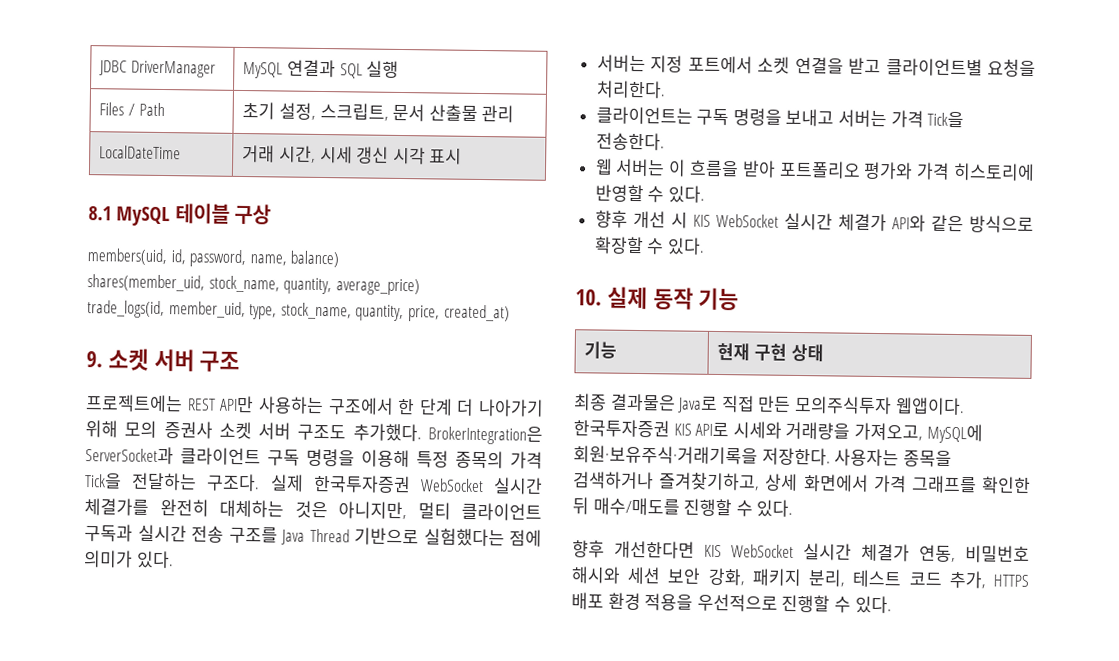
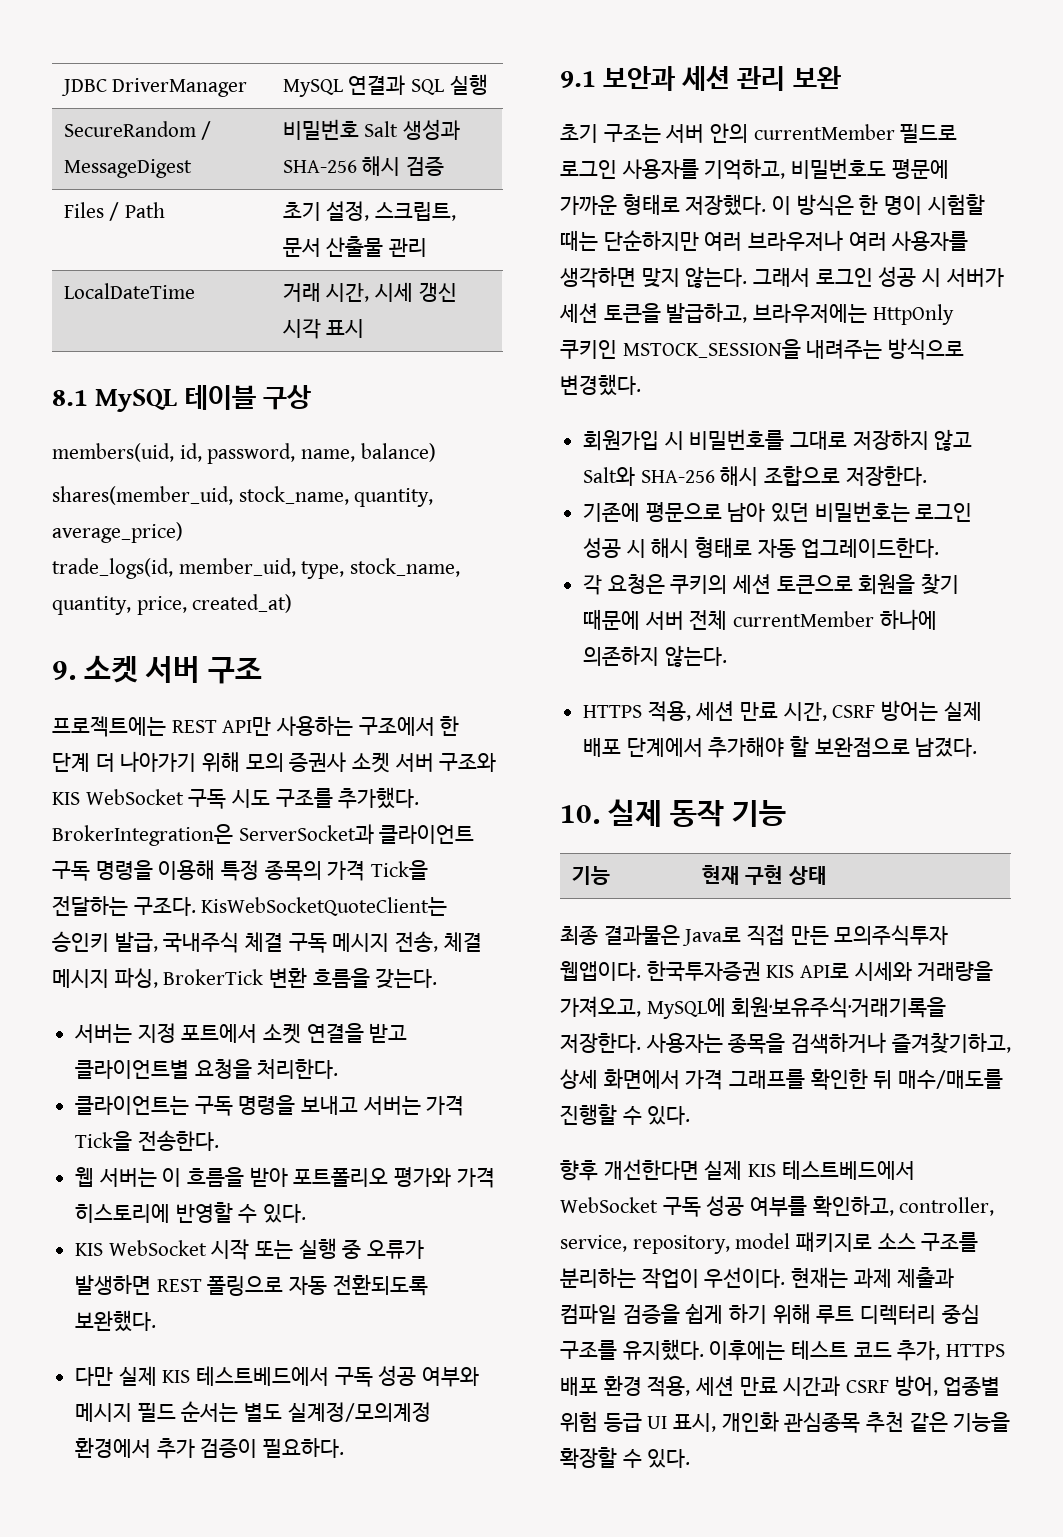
(400, 69) none -> [63,121,212,140] [63,159,192,178] [282,119,461,140] [282,156,445,176] // SecureRandom / MessageDigest | 비밀번호 Salt 생성과 SHA-256 해시 검증
[297,423,347,441] 구조도 -> [439,753,497,772] [52,788,333,809] 구조와 KIS WebSocket 구독 시도 구조를
[269,474,543,495] [84,498,542,521] [84,524,542,547] [83,550,174,569] 실제 한국투자증권 WebSocket 실시간 체결가를 완전히 대체하는 것은 아니지만, 멀티 클라이언트 구독과 실시간 전송 구조를 Java Thread 기반으로 실험했다는 점에 의미가 있다. -> [201,897,448,916] [52,931,482,953] [52,967,438,988] KisWebSocketQuoteClient는 승인키 발급, 국내주식 체결 구독 메시지 전송, 체결 메시지 파싱, BrokerTick 변환 흐름을 갖는다.
[594,210,1034,233] [593,236,705,255] 향후 개선 시 KIS WebSocket 실시간 체결가 API와 같은 방식으로 확장할 수 있다. -> [75,1238,425,1260] [75,1274,428,1296] [75,1310,157,1332] [75,1365,480,1387] [75,1401,431,1422] [75,1437,345,1459] [560,66,841,91] [560,123,958,143] [560,158,949,180] [560,194,985,216] [560,230,969,251] [560,266,1004,288] [559,303,954,325] [560,338,965,360] [560,374,641,396] [583,429,973,451] [583,465,927,486] [583,501,973,522] [583,537,940,558] [583,574,960,595] [583,609,937,630] [583,645,727,667] [583,700,982,722] [583,736,978,758] KIS WebSocket 시작 또는 실행 중 오류가 발생하면 REST 폴링으로 자동 전환되도록 보완했다. // 다만 실제 KIS 테스트베드에서 구독 성공 여부와 메시지 필드 순서는 별도 실계정/모의계정 환경에서 추가 검증이 필요하다. // 9.1 보안과 세션 관리 보완 // 초기 구조는 서버 안의 currentMember 필드로 로그인 사용자를 기억하고, 비밀번호도 평문에 가까운 형태로 저장했다. 이 방식은 한 명이 시험할 때는 단순하지만 여러 브라우저나 여러 사용자를 생각하면 맞지 않는다. 그래서 로그인 성공 시 서버가 세션 토큰을 발급하고, 브라우저에는 HttpOnly 쿠키인 MSTOCK_SESSION을 내려주는 방식으로 변경했다. // 회원가입 시 비밀번호를 그대로 저장하지 않고 Salt와 SHA-256 해시 조합으로 저장한다. // 기존에 평문으로 남아 있던 비밀번호는 로그인 성공 시 해시 형태로 자동 업그레이드한다. // 각 요청은 쿠키의 세션 토큰으로 회원을 찾기 때문에 서버 전체 currentMember 하나에 의존하지 않는다. // HTTPS 적용, 세션 만료 시간, CSRF 방어는 실제 배포 단계에서 추가해야 할 보완점으로 남겼다.
[704,543,1030,563] [571,566,847,587] KIS WebSocket 실시간 체결가 연동, 비밀번호 해시와 세션 보안 강화, 패키지 분리, -> [704,1160,915,1180] [560,1195,995,1217] [560,1232,979,1254] [560,1267,955,1289] [560,1303,980,1325] [560,1339,786,1361] 실제 KIS 테스트베드에서 WebSocket 구독 성공 여부를 확인하고, controller, service, repository, model 패키지로 소스 구조를 분리하는 작업이 우선이다. 현재는 과제 제출과 컴파일 검증을 쉽게 하기 위해 루트 디렉터리 중심 구조를 유지했다. 이후에는
[644,593,831,613] 적용을 우선적으로 진행할 -> [647,1375,1001,1397] [560,1411,1011,1433] [560,1447,617,1469] 적용, 세션 만료 시간과 CSRF 방어, 업종별 위험 등급 UI 표시, 개인화 관심종목 추천 같은 기능을 확장할

